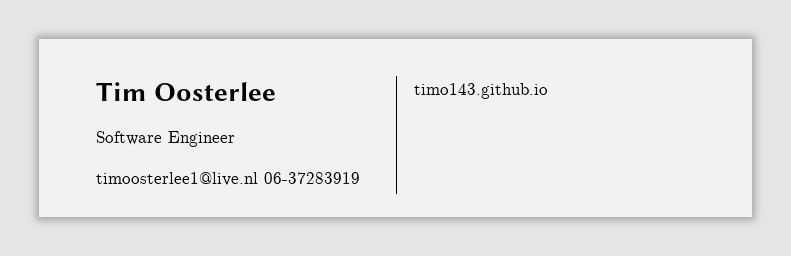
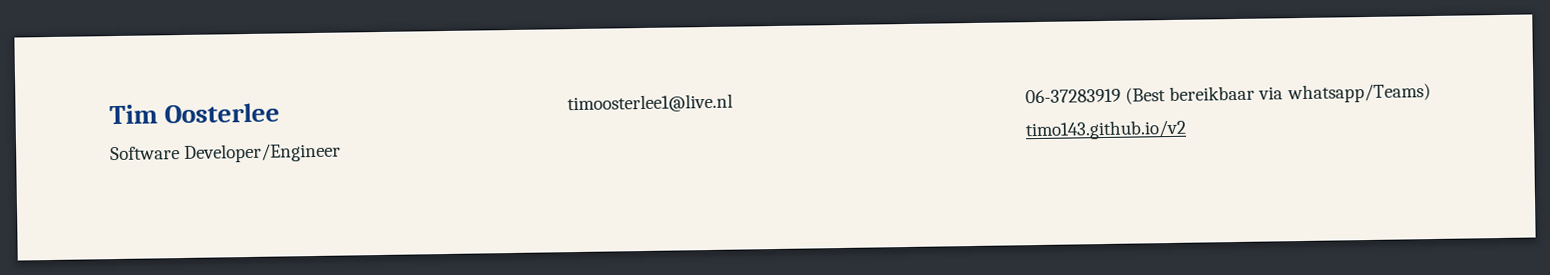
[168,131,235,147] Engineer -> [184,142,342,163] Developer/Engineer
[264,172,360,184] [414,83,548,99] 06-37283919 timo143.github.io -> [1025,83,1431,105] [1025,119,1187,141] // 06-37283919 (Best bereikbaar via whatsapp/Teams) // timo143.github.io/v2

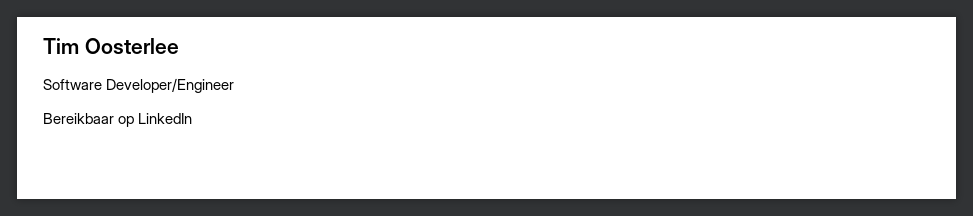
[567,93,733,114] [1025,83,1431,105] [1025,119,1187,141] timoosterlee1@live.nl // 06-37283919 (Best bereikbaar via whatsapp/Teams) // timo143.github.io/v2 -> [43,113,193,127] Bereikbaar op LinkedIn

